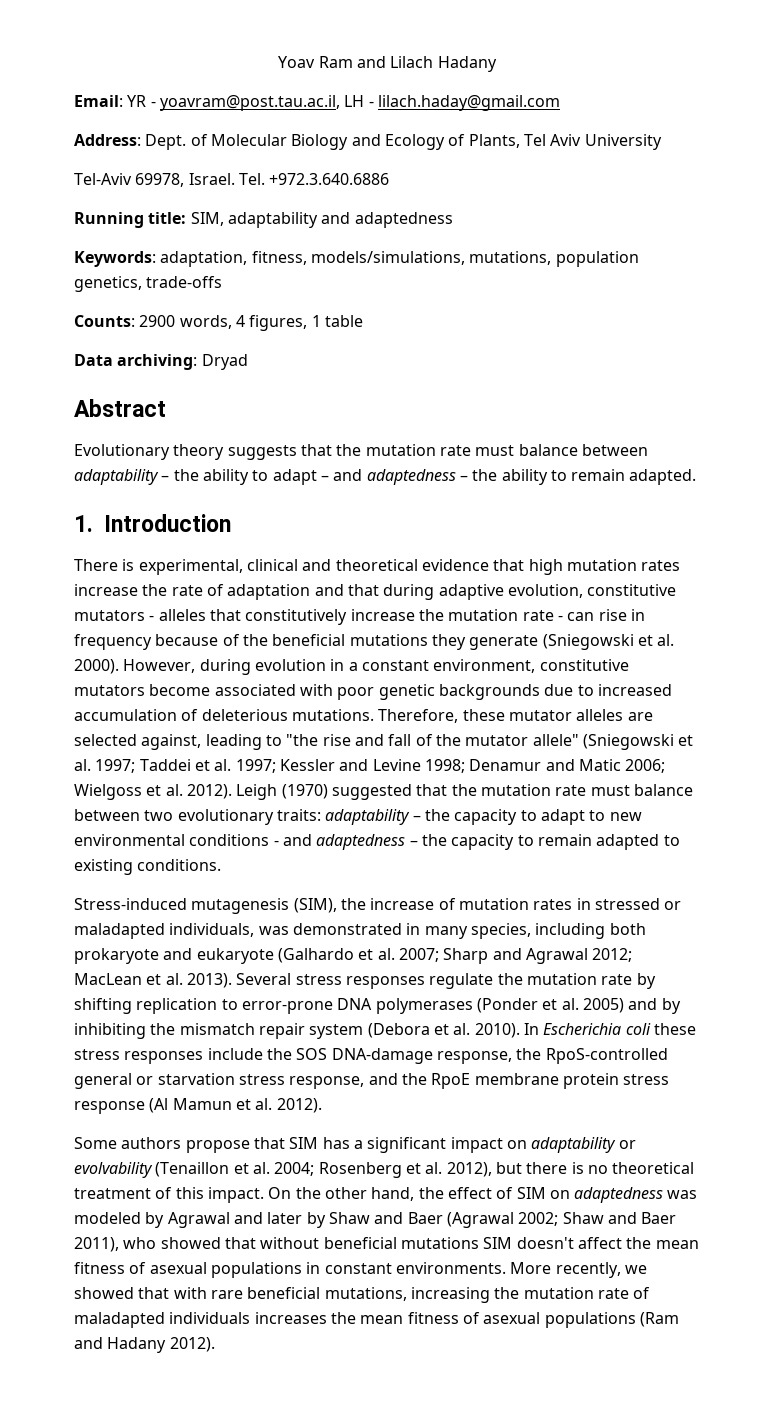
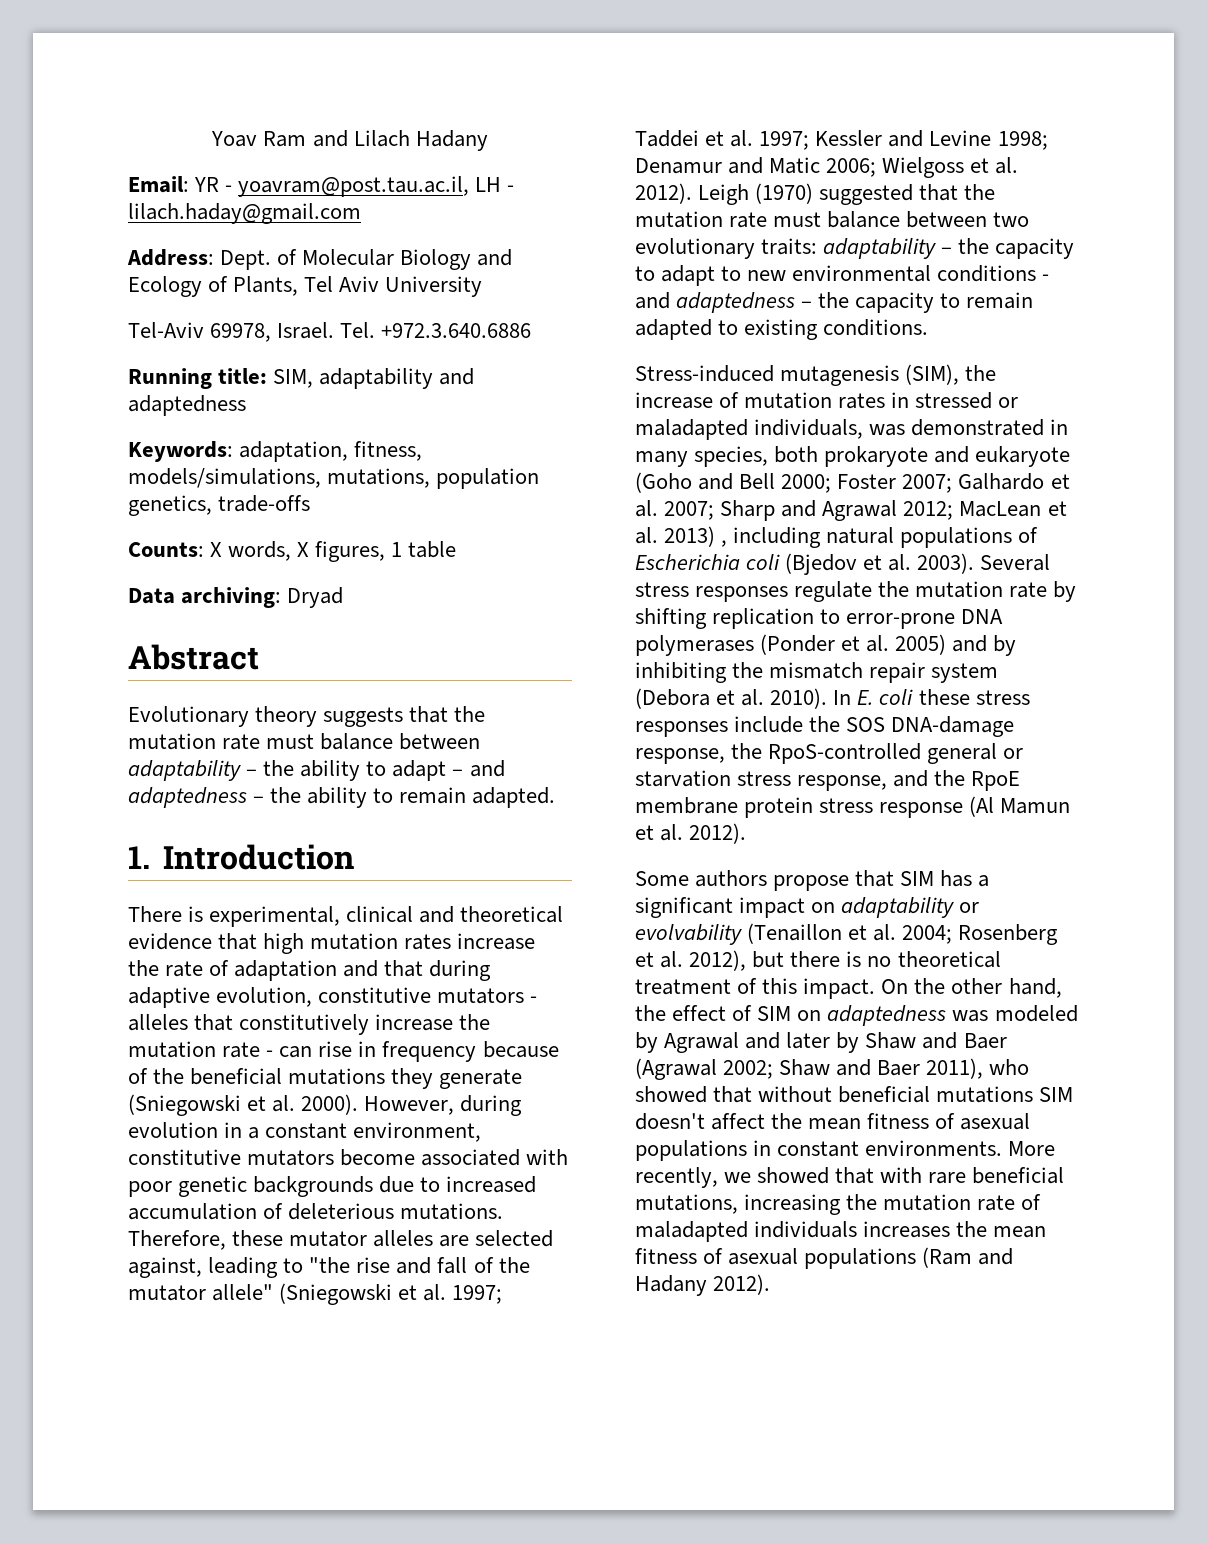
[139,315,245,329] 2900 words, 4 -> [210,541,310,561] X words, X
[535,923,606,939] including -> (769, 456) none
[277,948,354,963] (Galhardo -> [635,472,1045,493] (Goho and Bell 2000; Foster 2007; Galhardo
[186,973,232,988] 2013). -> [664,526,1039,548] [635,553,975,575] 2013) , including natural populations of Escherichia coli (Bjedov et al. 2003).
[543,1023,622,1035] Escherichia -> [857,690,874,705] E.

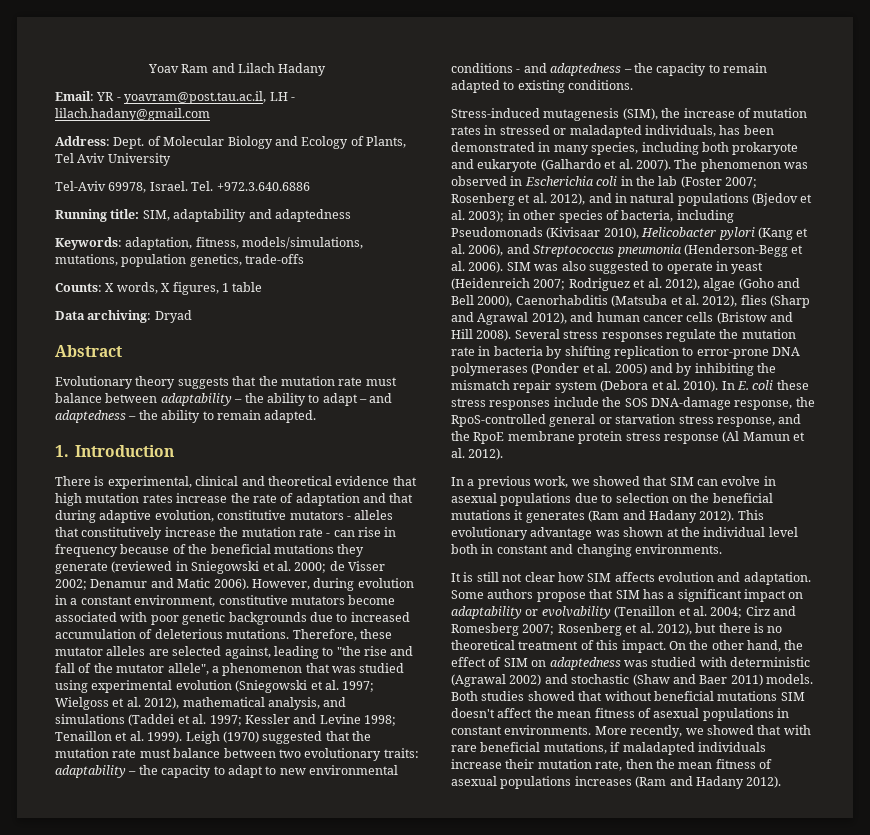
[128,203,361,224] lilach.haday@gmail.com -> [55,108,210,121] lilach.hadany@gmail.com
[128,1094,359,1116] (Sniegowski et al. 2000). -> [111,561,385,574] [55,578,249,590] (reviewed in Sniegowski et al. 2000; de Visser 2002; Denamur and Matic 2006).
[212,1283,503,1305] [635,130,699,147] allele" (Sniegowski et al. 1997; Taddei -> [167,663,405,676] [55,680,375,693] [55,697,347,710] [55,714,175,726] allele", a phenomenon that was studied using experimental evolution (Sniegowski et al. 1997; Wielgoss et al. 2012), mathematical analysis, and simulations (Taddei
[635,157,1019,178] [635,183,692,204] Denamur and Matic 2006; Wielgoss et al. 2012). -> [55,731,183,743] Tenaillon et al. 1999).
[869,424,906,436] was -> [719,125,774,135] has been
(769, 456) none -> [641,142,699,155] including
[635,472,1070,493] [635,500,1067,521] [635,526,1039,548] [635,553,975,575] (Goho and Bell 2000; Foster 2007; Galhardo et al. 2007; Sharp and Agrawal 2012; MacLean et al. 2013) , including natural populations of Escherichia coli (Bjedov et al. 2003). -> [540,159,808,172] [451,176,757,188] [451,193,813,206] [451,210,734,223] [451,227,809,240] [451,244,804,257] [451,261,764,274] [451,278,800,291] [451,295,810,308] [451,312,793,325] [451,329,512,341] (Galhardo et al. 2007). The phenomenon was observed in Escherichia coli in the lab (Foster 2007; Rosenberg et al. 2012), and in natural populations (Bjedov et al. 2003); in other species of bacteria, including Pseudomonads (Kivisaar 2010), Helicobacter pylori (Kang et al. 2006), and Streptococcus pneumonia (Henderson-Begg et al. 2006). SIM was also suggested to operate in yeast (Heidenreich 2007; Rodriguez et al. 2012), algae (Goho and Bell 2000), Caenorhabditis (Matsuba et al. 2012), flies (Sharp and Agrawal 2012), and human cancer cells (Bristow and Hill 2008).
(1048, 590) none -> [478,346,543,356] in bacteria
(747, 833) none -> [451,476,776,489] [451,493,773,506] [451,510,764,523] [451,527,798,540] [451,544,722,557] [451,572,811,585] In a previous work, we showed that SIM can evolve in asexual populations due to selection on the beneficial mutations it generates (Ram and Hadany 2012). This evolutionary advantage was shown at the individual level both in constant and changing environments. // It is still not clear how SIM affects evolution and adaptation.
(953, 934) none -> [745,606,796,616] [451,623,555,636] Cirz and Romesberg 2007;
[994,1005,1078,1022] [635,1032,1007,1053] [635,1058,1030,1080] modeled by Agrawal and later by Shaw and Baer (Agrawal 2002; Shaw and Baer 2011), who -> [651,657,810,667] [451,674,813,687] [451,691,525,701] studied with deterministic (Agrawal 2002) and stochastic (Shaw and Baer 2011) models. Both studies
[744,1194,1042,1215] [635,1221,1047,1242] [635,1248,917,1269] increasing the mutation rate of maladapted individuals increases the mean fitness of asexual populations -> [610,742,766,755] [451,759,772,771] [451,776,632,789] if maladapted individuals increase their mutation rate, then the mean fitness of asexual populations increases

